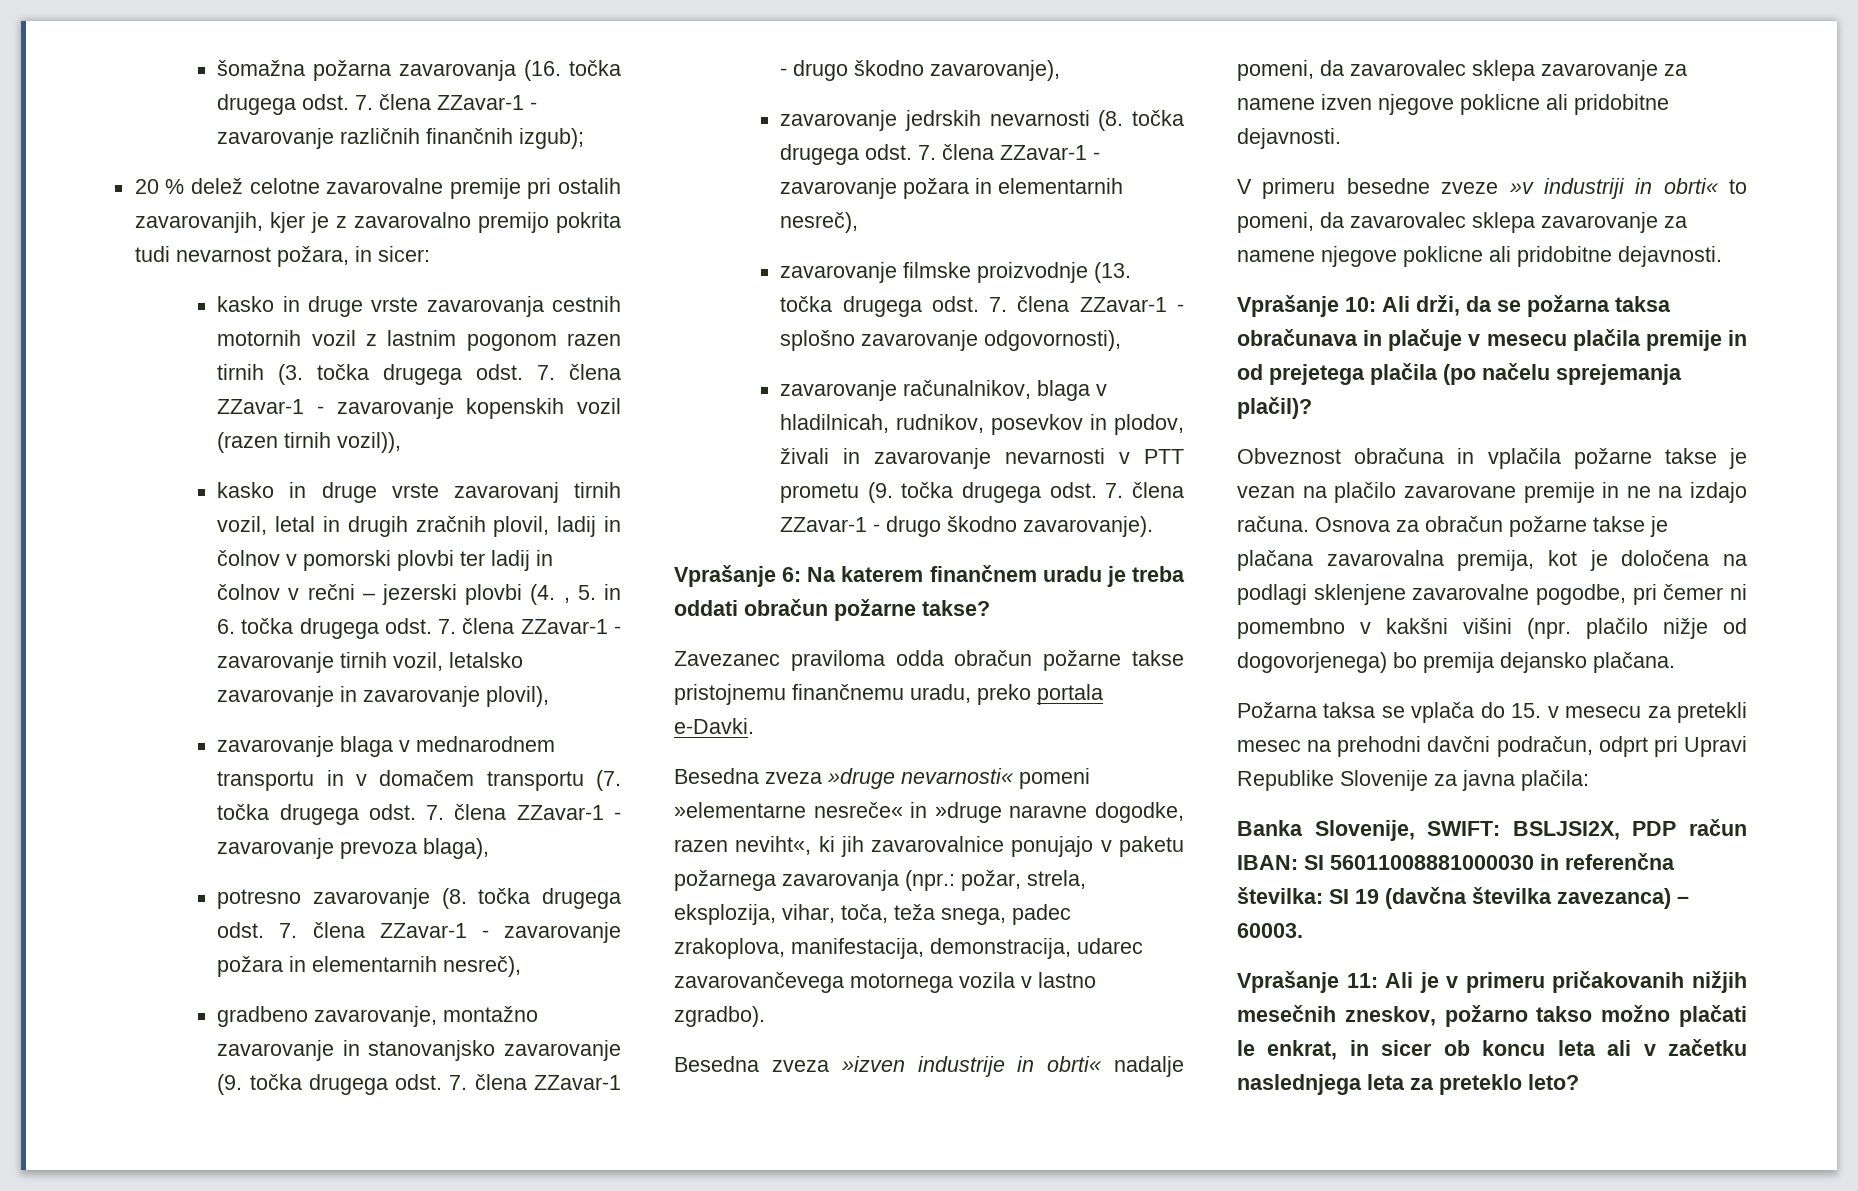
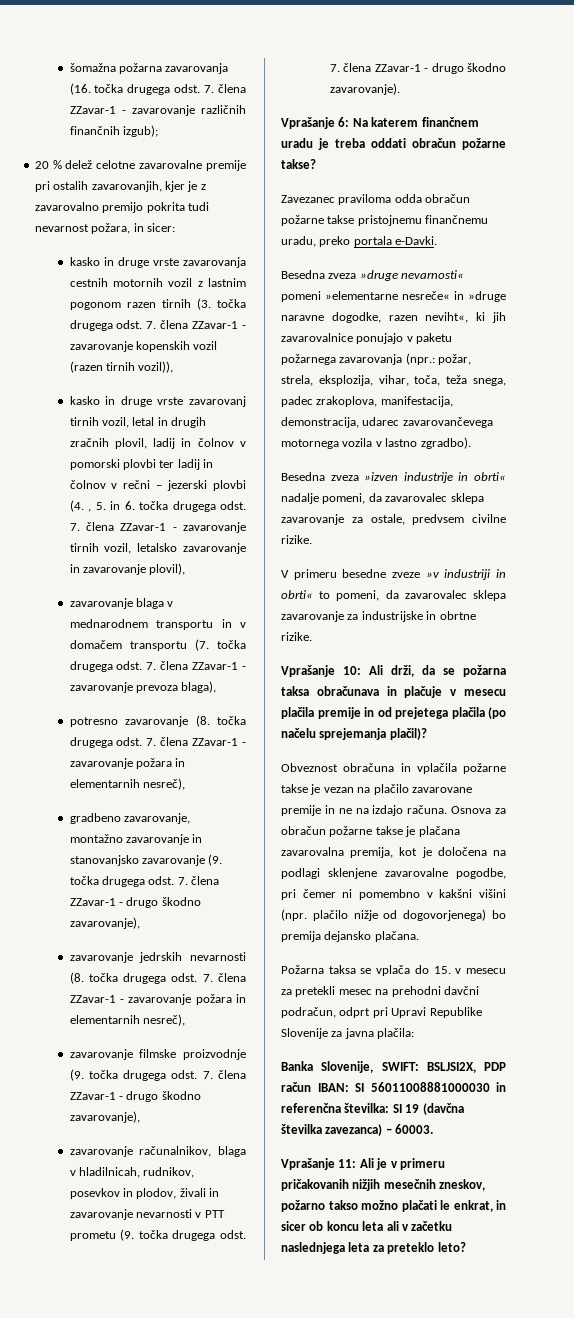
[1094,262,1132,283] [780,296,1184,317] [780,330,1122,351] (13. točka drugega odst. 7. člena ZZavar-1 - splošno zavarovanje odgovornosti), -> [69,1069,246,1081] [69,1091,201,1102] [69,1111,140,1123] (9. točka drugega odst. 7. člena ZZavar-1 - drugo škodno zavarovanje),
[1237,94,1669,115] [1237,128,1341,149] namene izven njegove poklicne ali pridobitne dejavnosti. -> [370,514,506,525] [281,535,312,544] ostale, predvsem civilne rizike.
[1237,246,1722,267] namene njegove poklicne ali pridobitne dejavnosti. -> [361,611,476,622] [281,632,312,641] industrijske in obrtne rizike.

